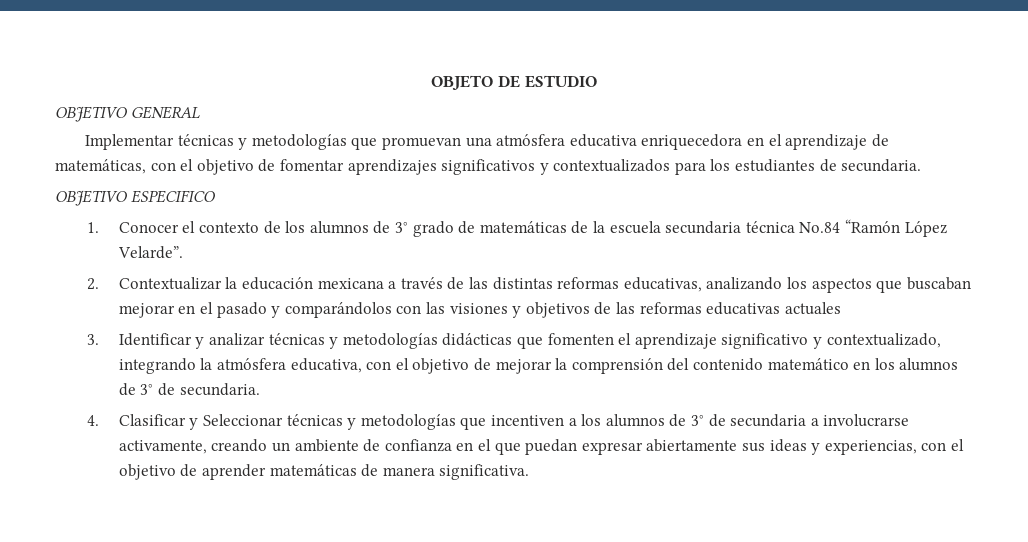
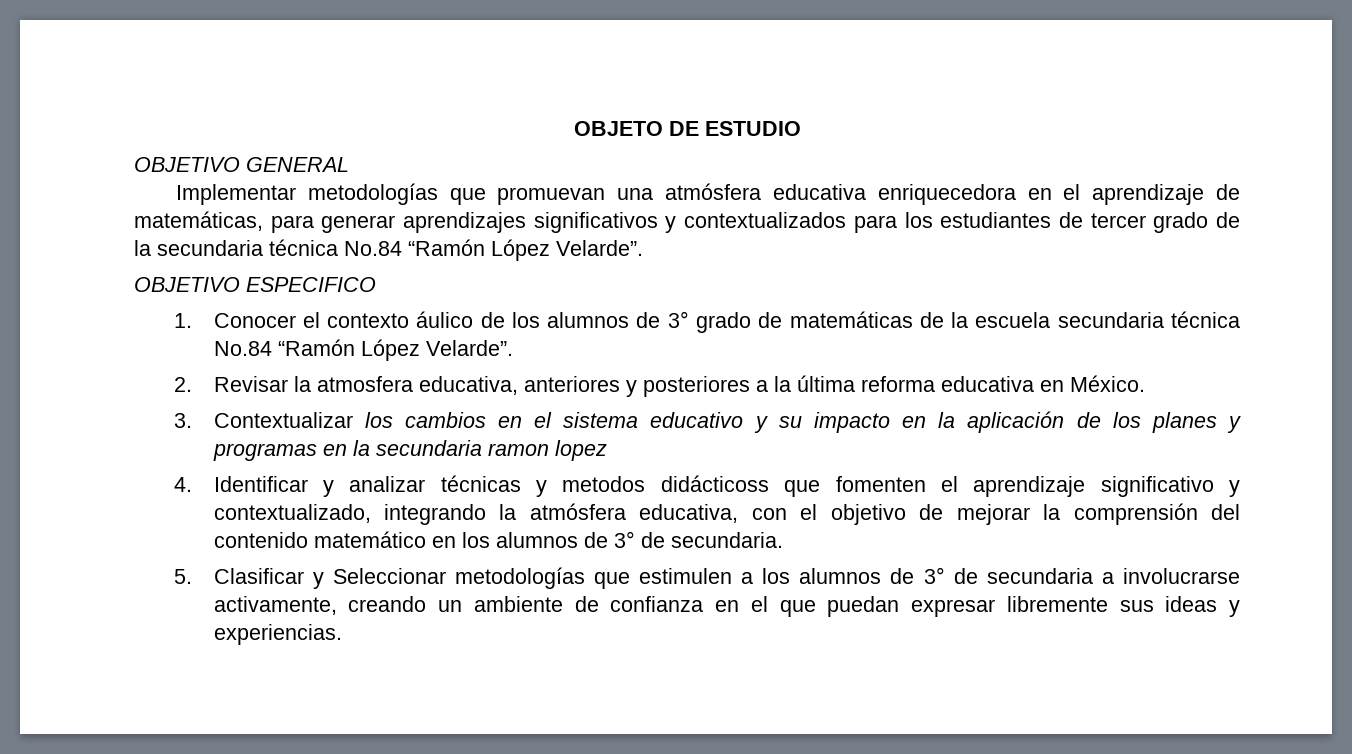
[177,134,248,150] técnicas y -> (296, 194) none
[150,159,344,175] con el objetivo de fomentar -> [270,215,396,233] para generar
[841,159,922,172] secundaria. -> [1090,212,1241,233] [134,239,643,261] tercer grado de la secundaria técnica No.84 “Ramón López Velarde”.
(260, 227) none -> [416,311,474,328] áulico
[118,277,971,293] [118,302,841,318] [86,334,99,345] Contextualizar la educación mexicana a través de las distintas reformas educativas, analizando los aspectos que buscaban mejorar en el pasado y comparándolos con las visiones y objetivos de las reformas educativas actuales // 3. -> [213,375,1145,397] [173,411,1241,433] [212,440,607,461] [173,477,192,492] Revisar la atmosfera educativa, anteriores y posteriores a la última reforma educativa en México. // 3. Contextualizar los cambios en el sistema educativo y su impacto en la aplicación de los planes y programas en la secundaria ramon lopez // 4.
[342,333,513,349] metodologías didácticas -> [562,475,769,492] metodos didácticoss
[86,415,99,426] 4. -> [173,569,192,584] 5.
[286,414,565,430] técnicas y metodologías que incentiven -> [454,567,733,589] metodologías que estimulen
[646,439,738,452] abiertamente -> [1006,596,1108,612] libremente
[824,439,964,455] [118,464,530,480] experiencias, con el objetivo de aprender matemáticas de manera significativa. -> [213,624,342,645] experiencias.

